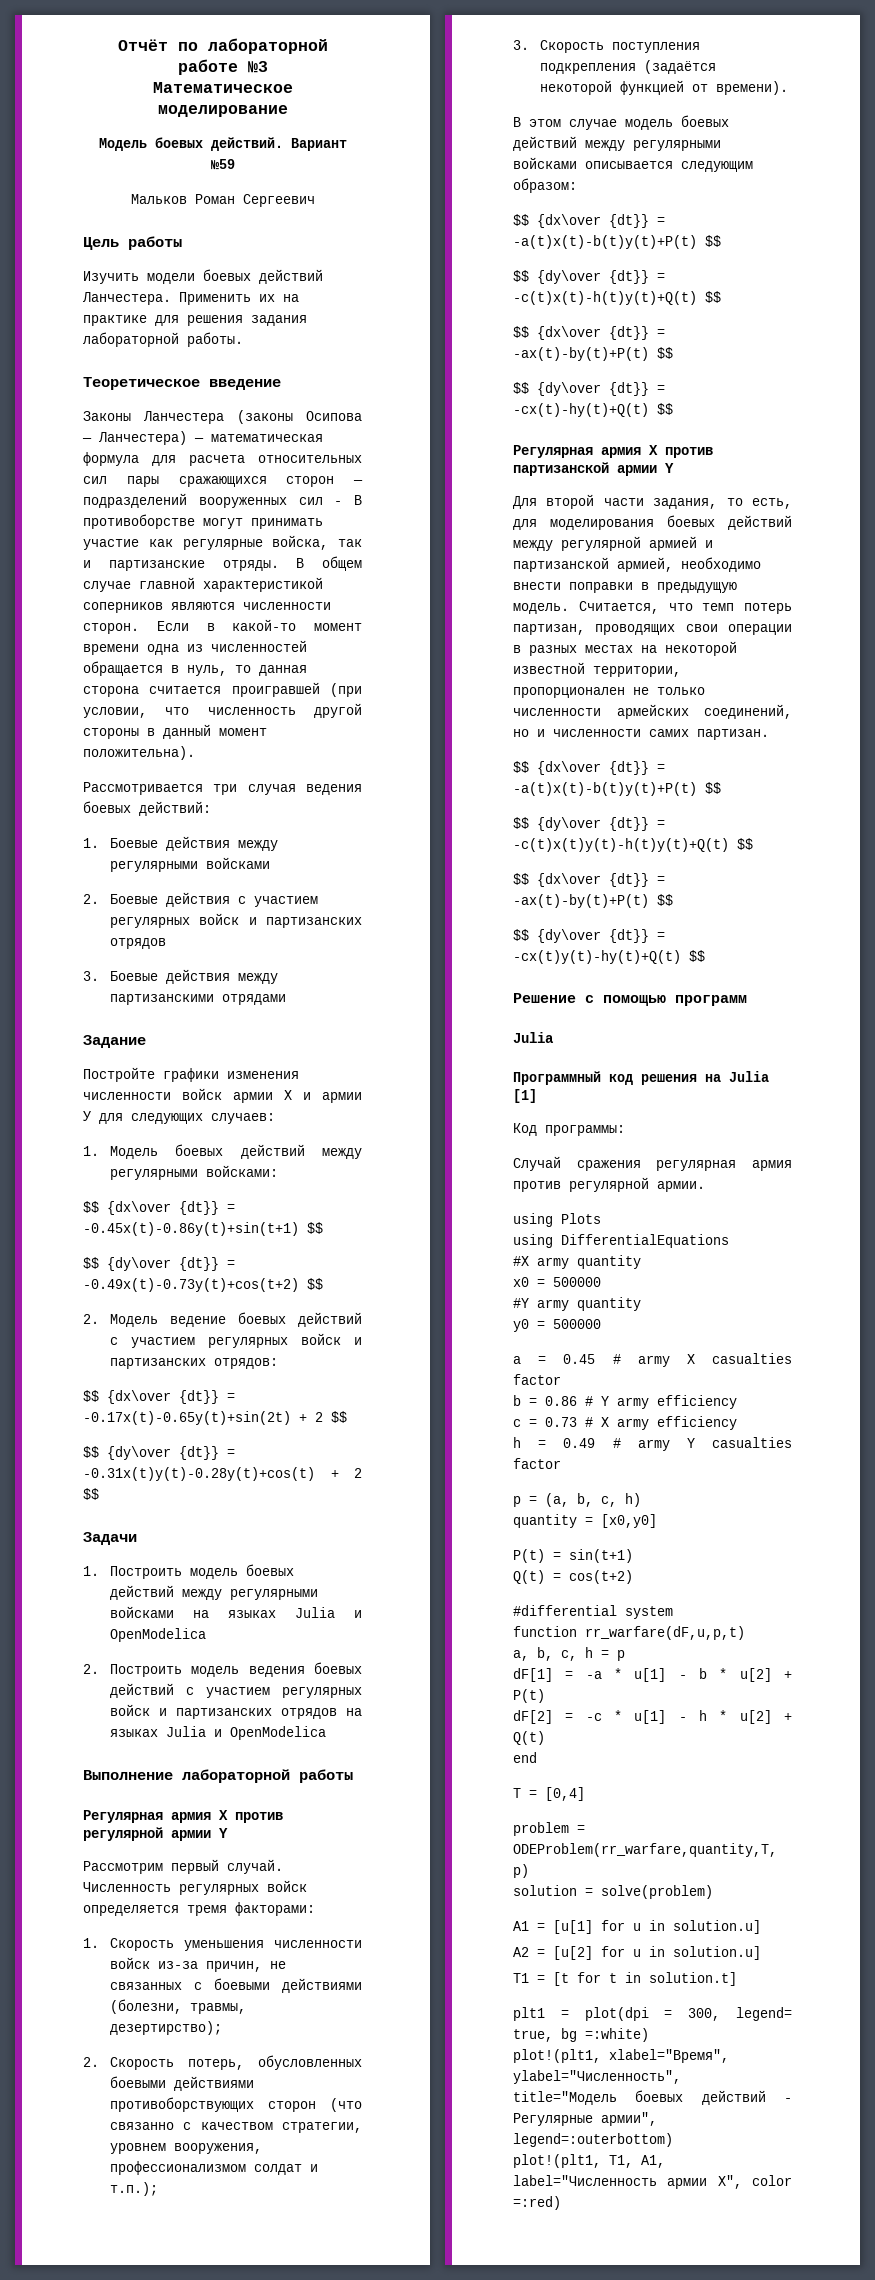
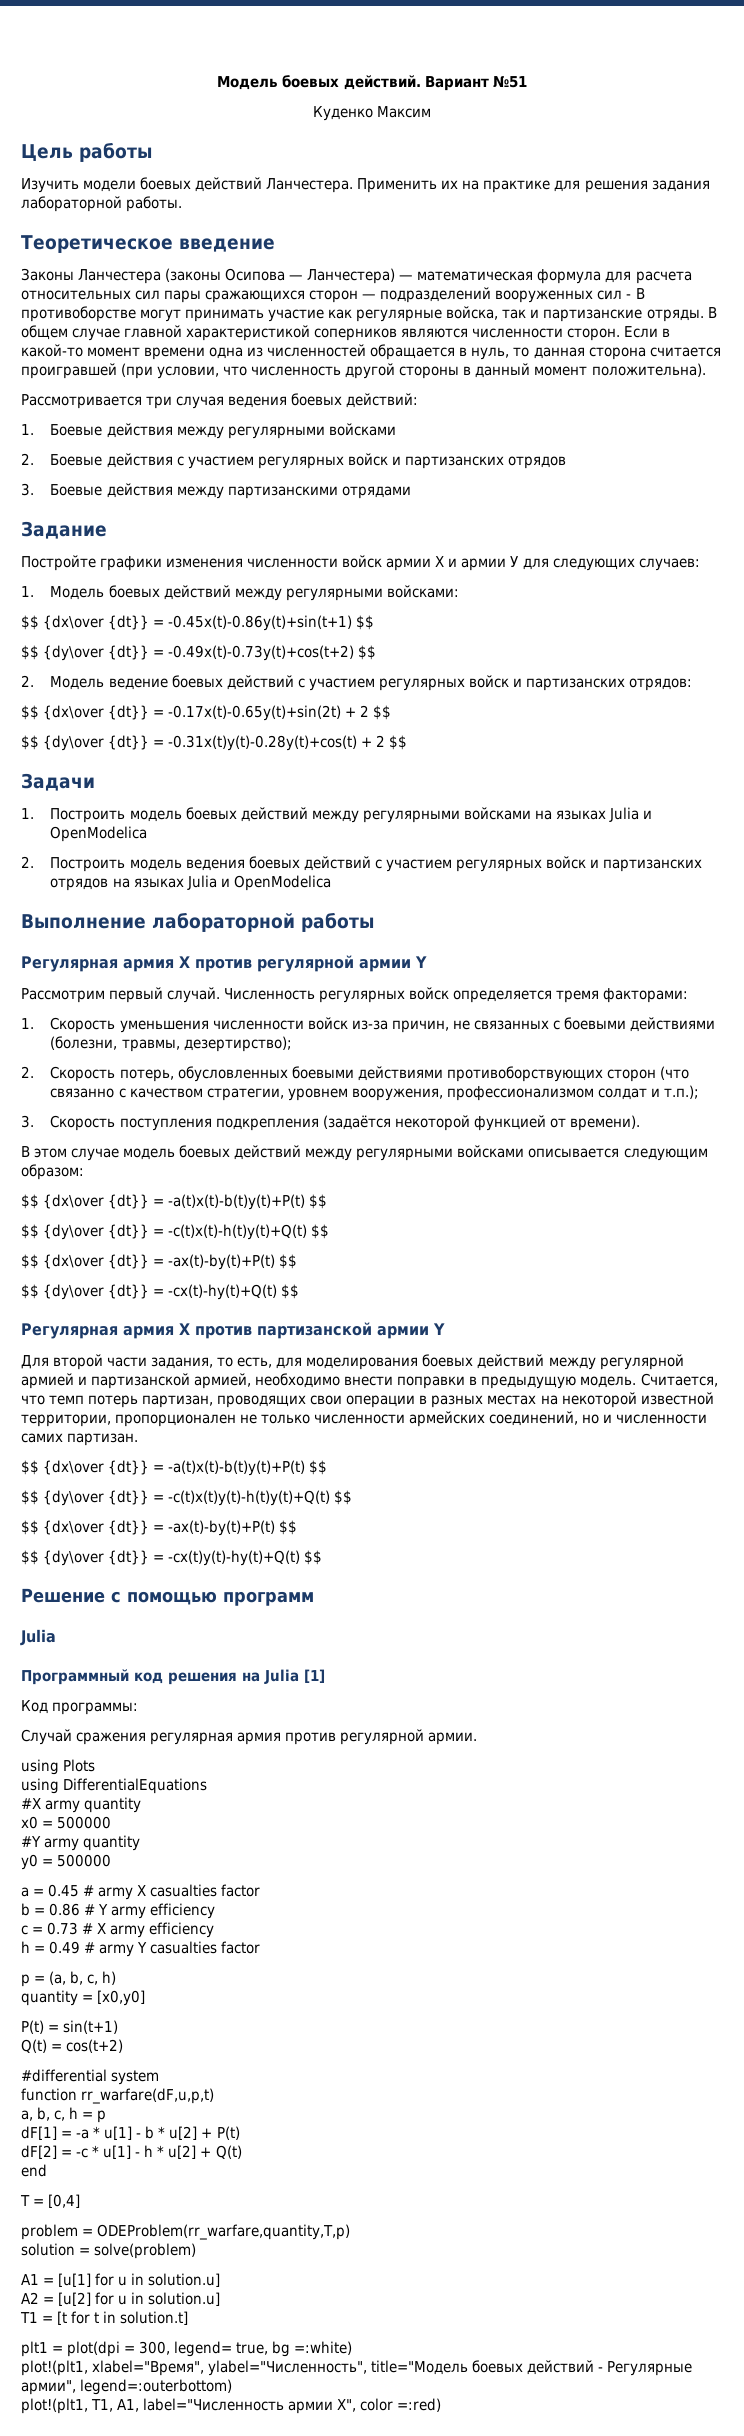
[117,38,328,54] [177,59,268,75] [152,82,293,93] [157,105,288,117] [98,137,347,151] [210,159,235,170] [130,194,315,207] Отчёт по лабораторной работе №3 // Математическое моделирование // Модель боевых действий. Вариант №59 // Мальков Роман Сергеевич -> [217,75,527,91] [312,106,432,121] Модель боевых действий. Вариант №51 // Куденко Максим

